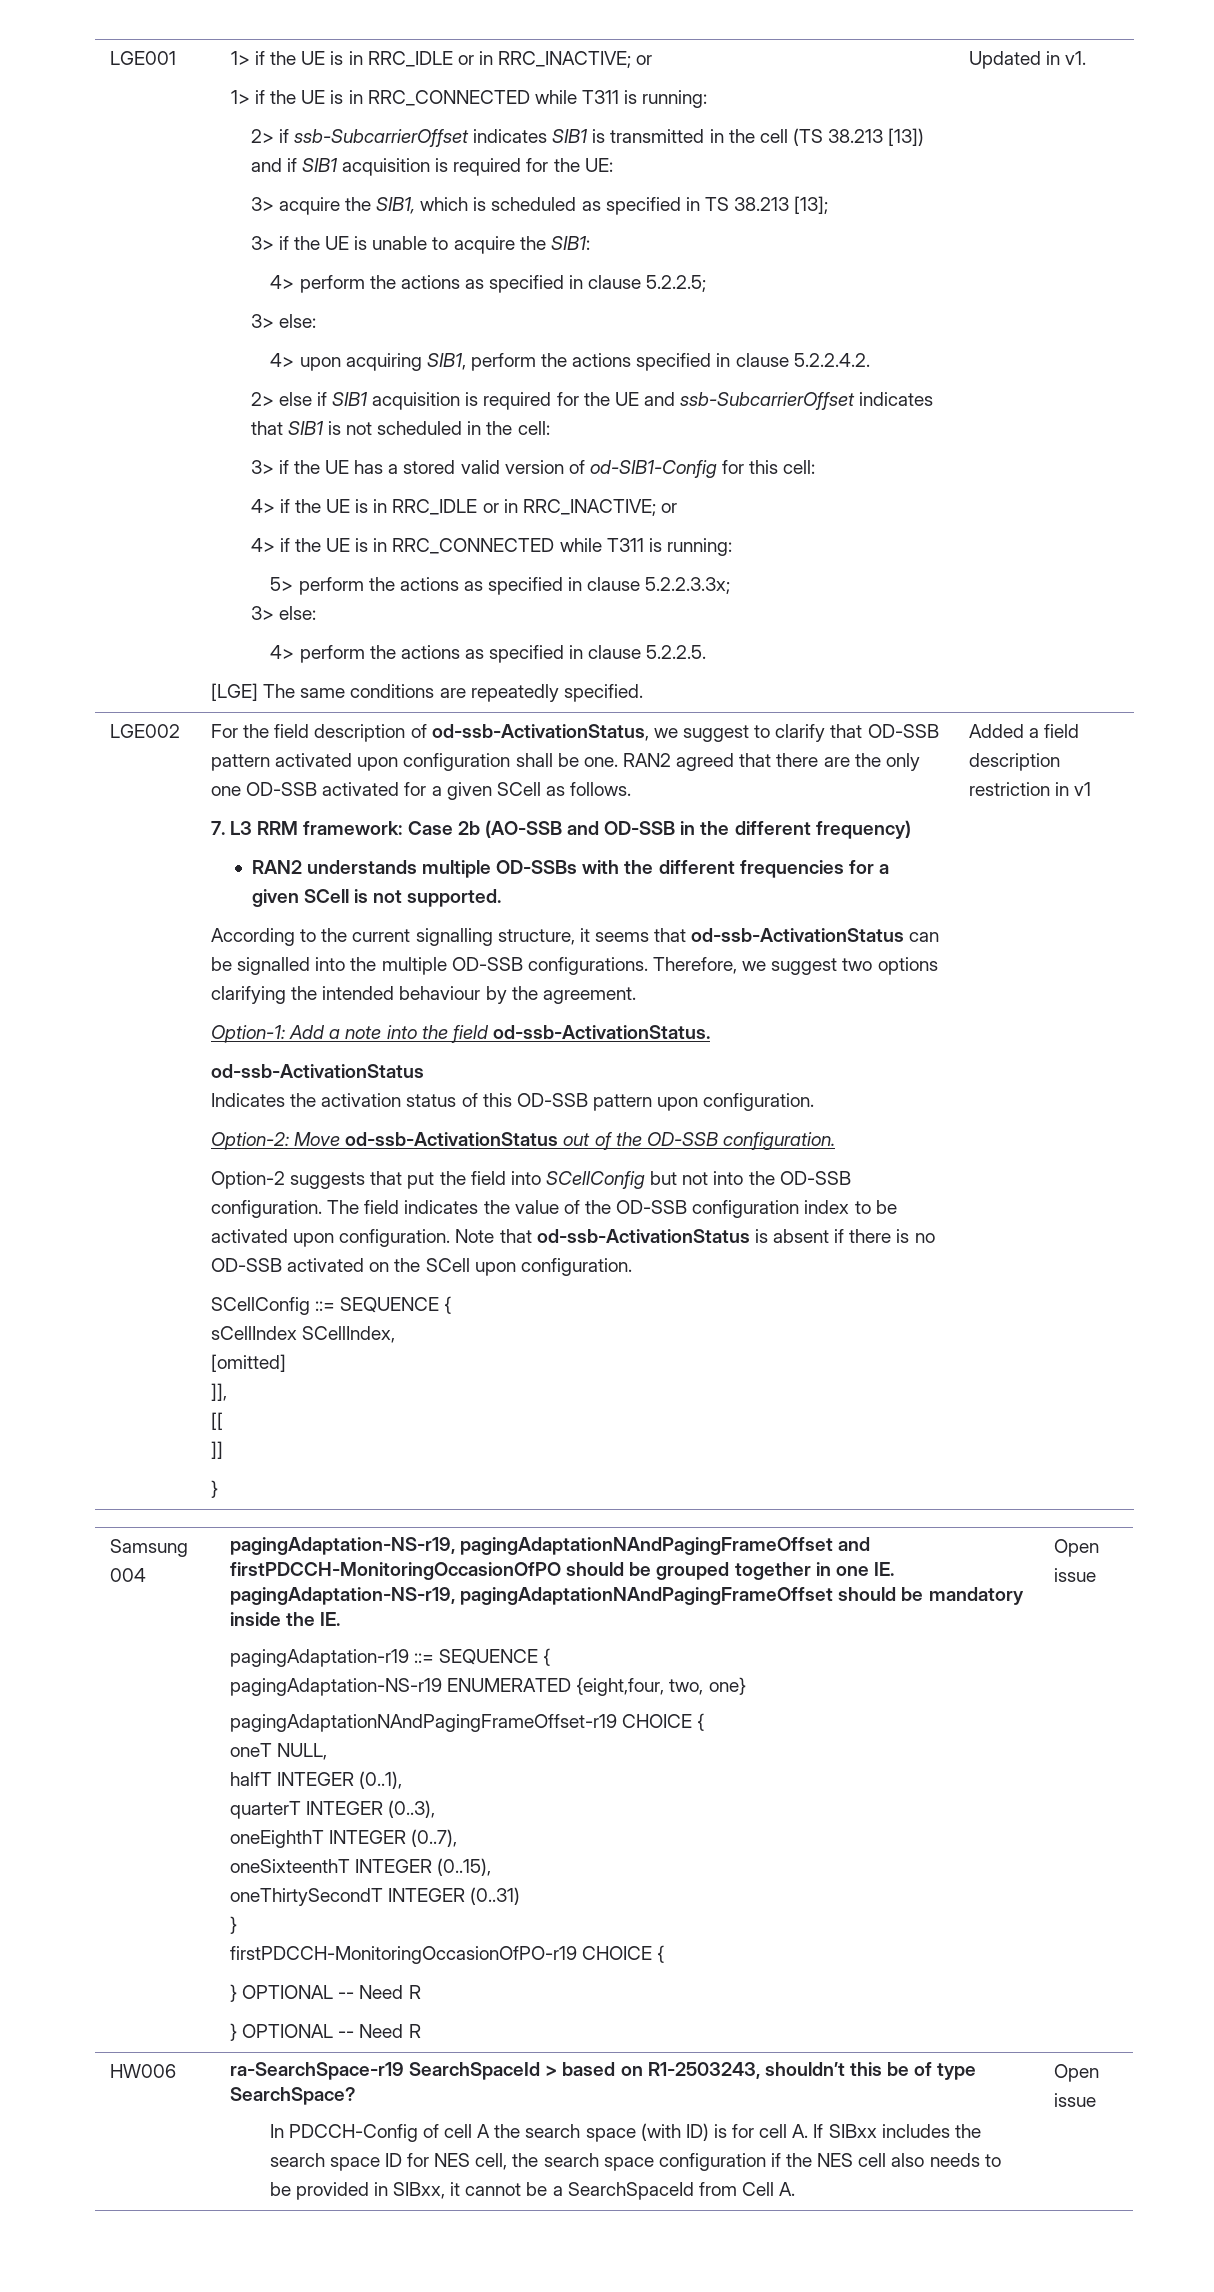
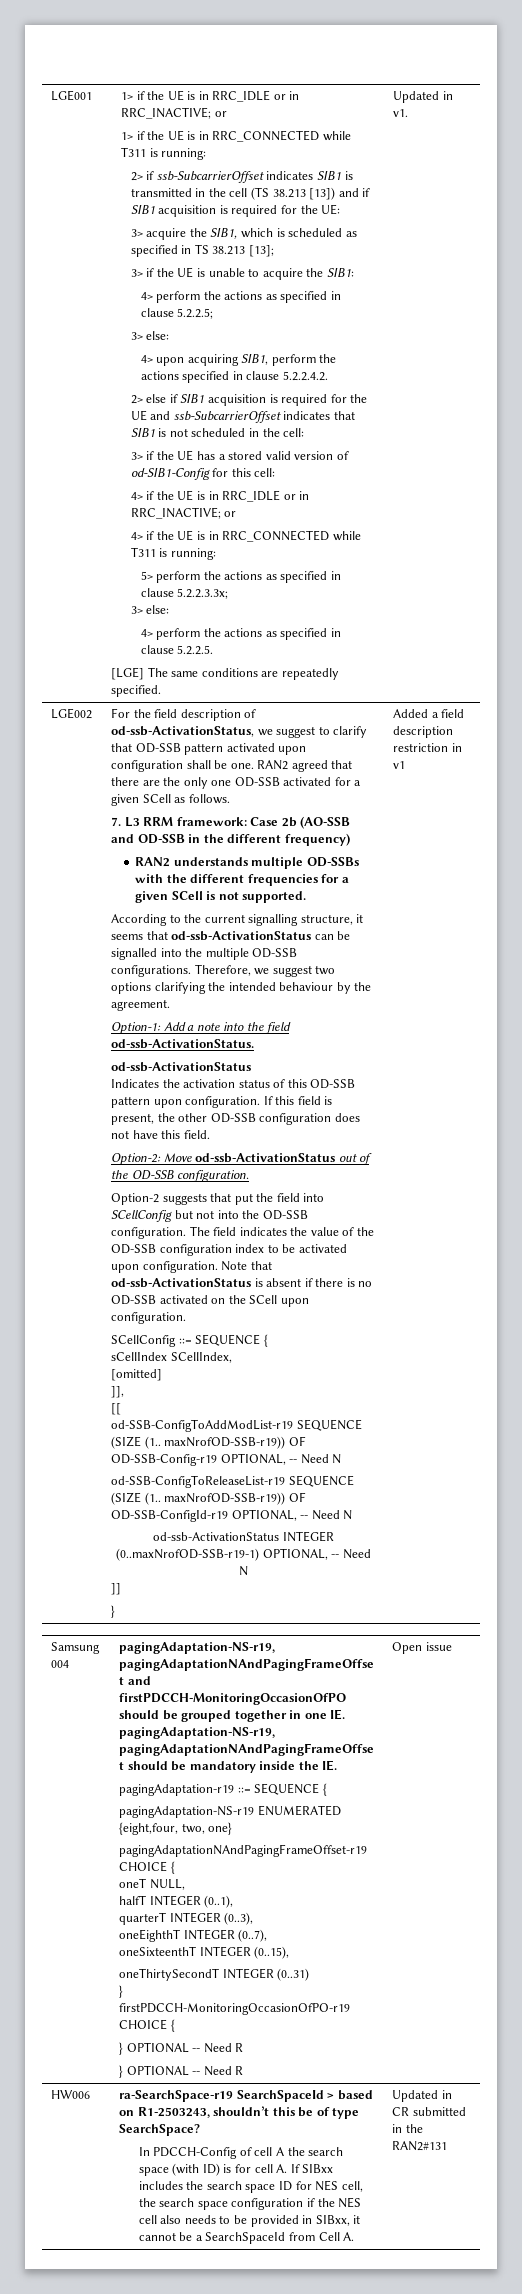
(815, 1102) none -> [263,1096,333,1105] [111,1113,360,1125] [111,1130,210,1139] If this field is present, the other OD-SSB configuration does not have this field.
(224, 1421) none -> [111,1419,362,1432] [111,1436,306,1449] [111,1453,342,1466] [111,1475,354,1488] [111,1492,306,1505] [111,1509,353,1522] [153,1531,334,1542] [116,1548,371,1561] [239,1566,248,1576] // od-SSB-ConfigToAddModList-r19 SEQUENCE (SIZE (1.. maxNrofOD-SSB-r19)) OF OD-SSB-Config-r19 OPTIONAL, -- Need N // od-SSB-ConfigToReleaseList-r19 SEQUENCE (SIZE (1.. maxNrofOD-SSB-r19)) OF OD-SSB-ConfigId-r19 OPTIONAL, -- Need N // od-ssb-ActivationStatus INTEGER (0..maxNrofOD-SSB-r19-1) OPTIONAL, -- Need N
[1054,2064,1100,2082] [1054,2093,1097,2107] Open issue -> [392,2090,452,2102] [392,2107,466,2116] [392,2124,423,2133] [392,2141,448,2151] Updated in CR submitted in the RAN2#131

